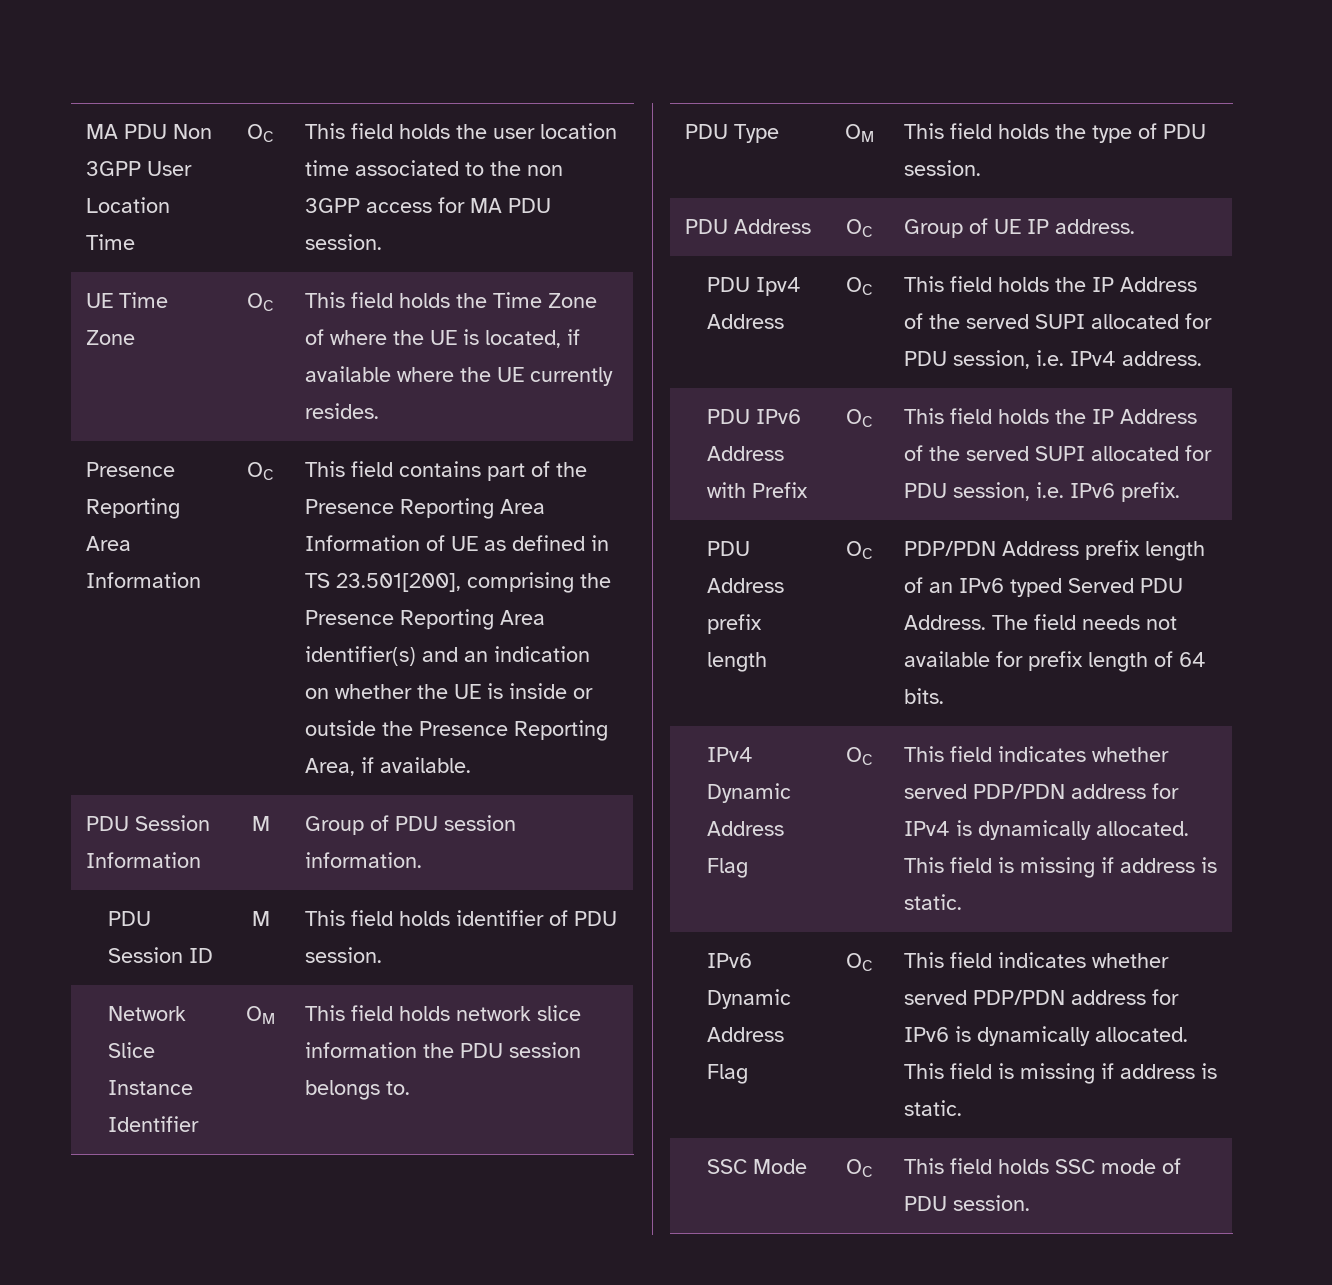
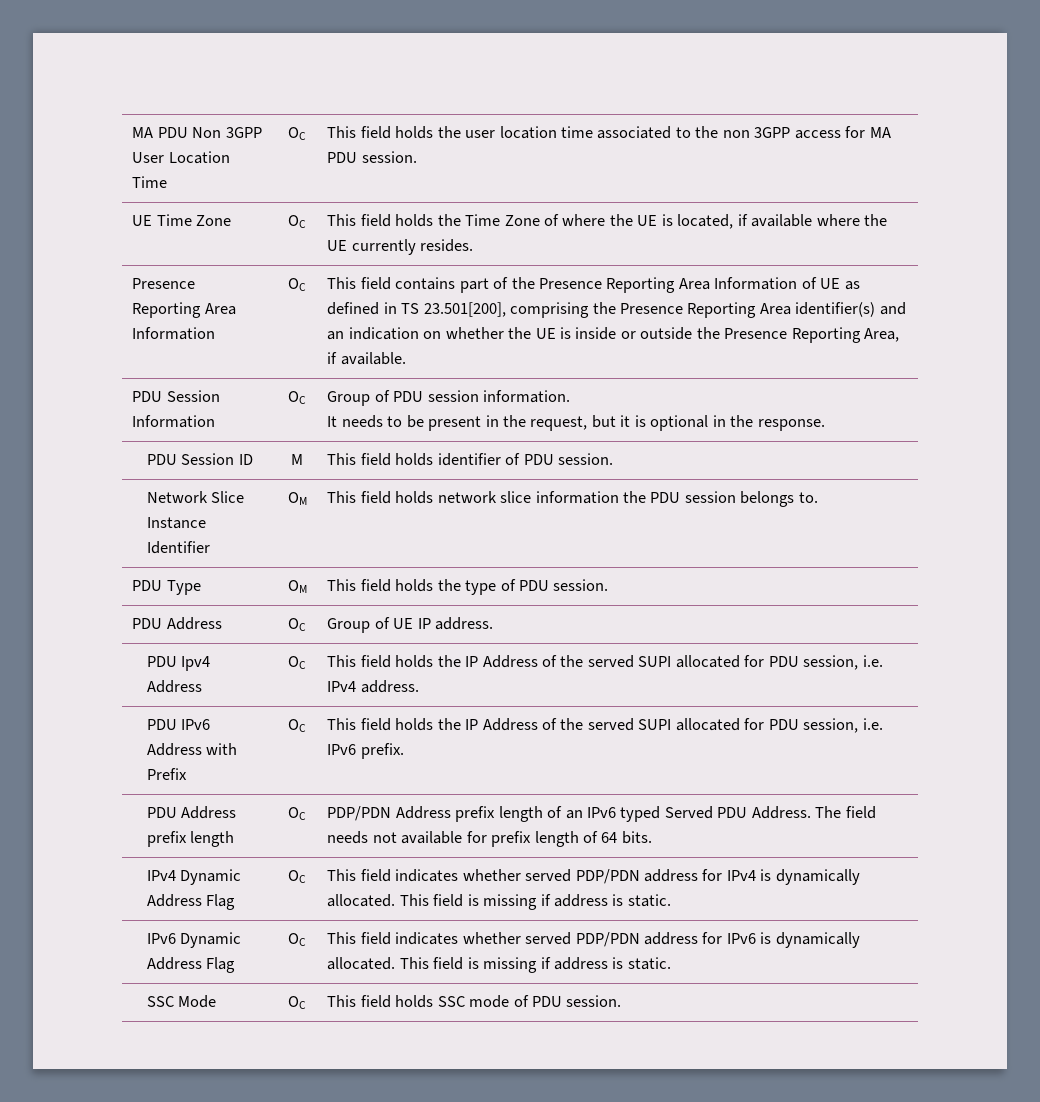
[251,816,270,831] M -> [288,391,306,404] OC
(423, 860) none -> [327,415,825,431] // It needs to be present in the request, but it is optional in the response.

